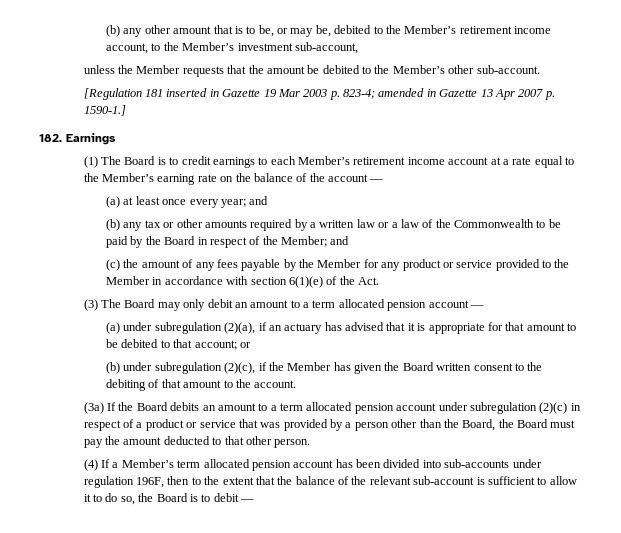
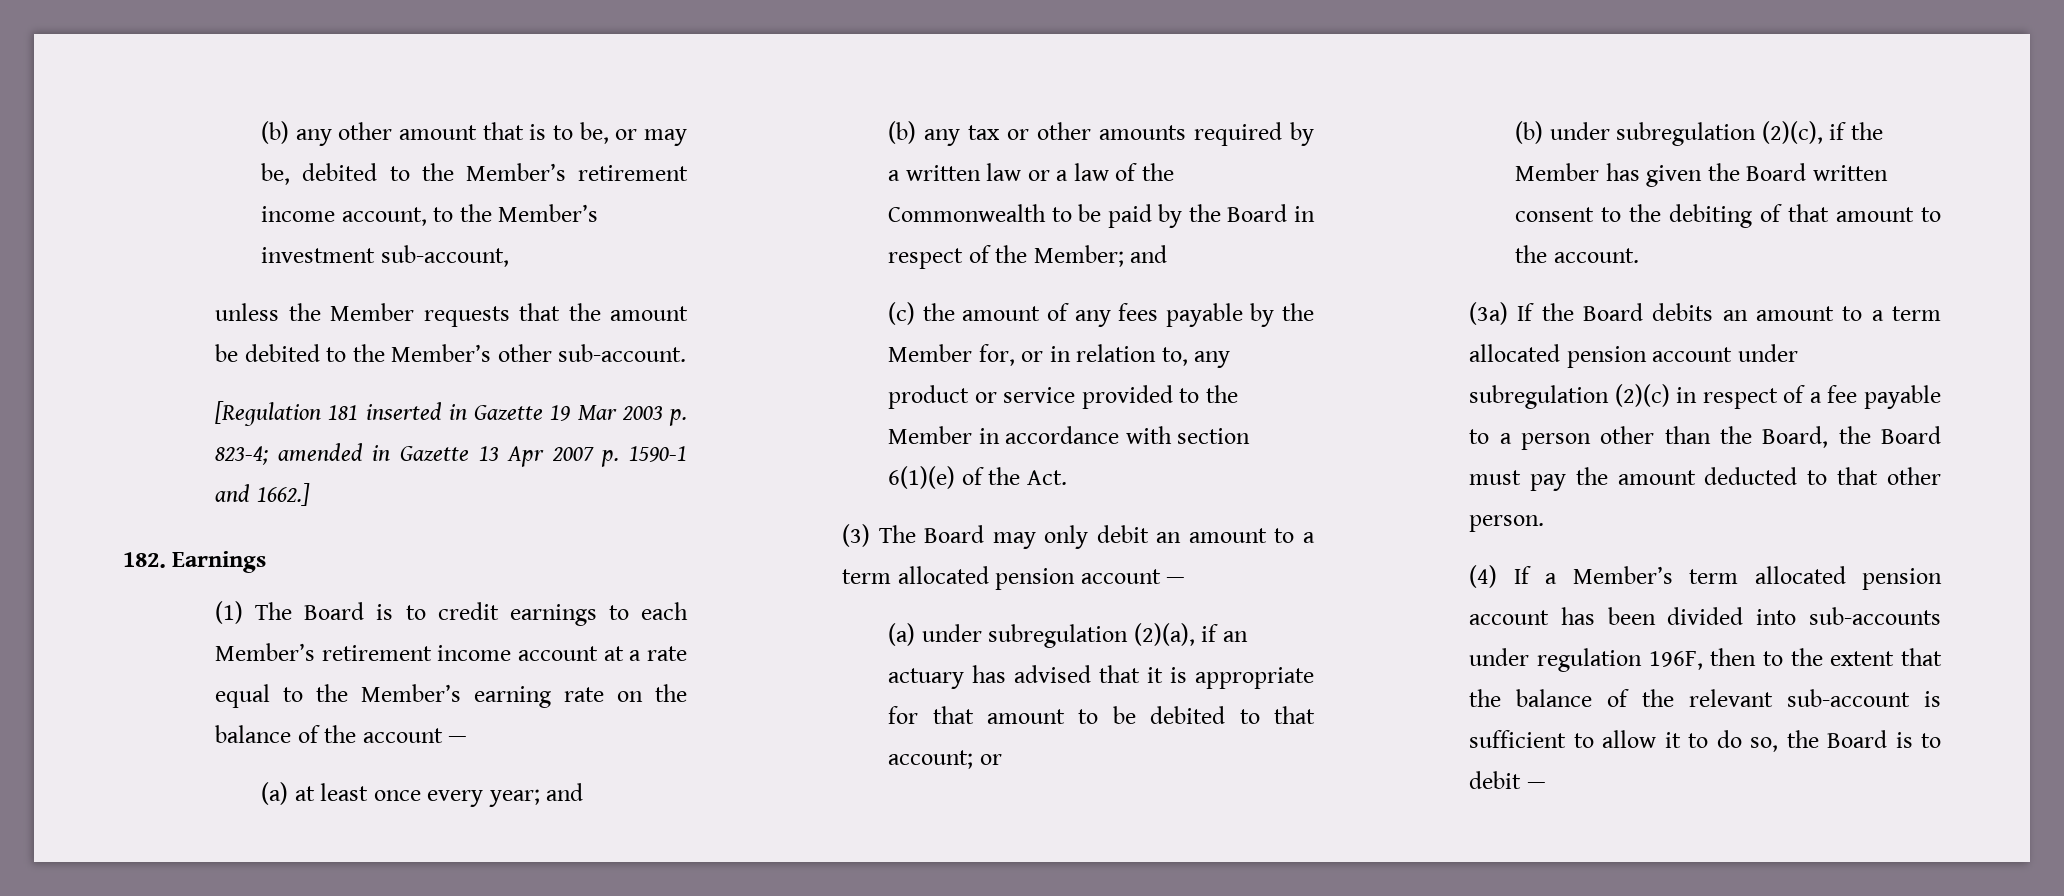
[83,105,126,116] 1590-1.] -> [628,446,687,462] [215,483,310,506] 1590-1 and 1662.]
[363,259,379,268] for -> [978,344,1188,366] for, or in relation to,
[145,419,344,431] product or service that was provided by -> [1827,385,1941,409] [1469,429,1490,444] fee payable to

